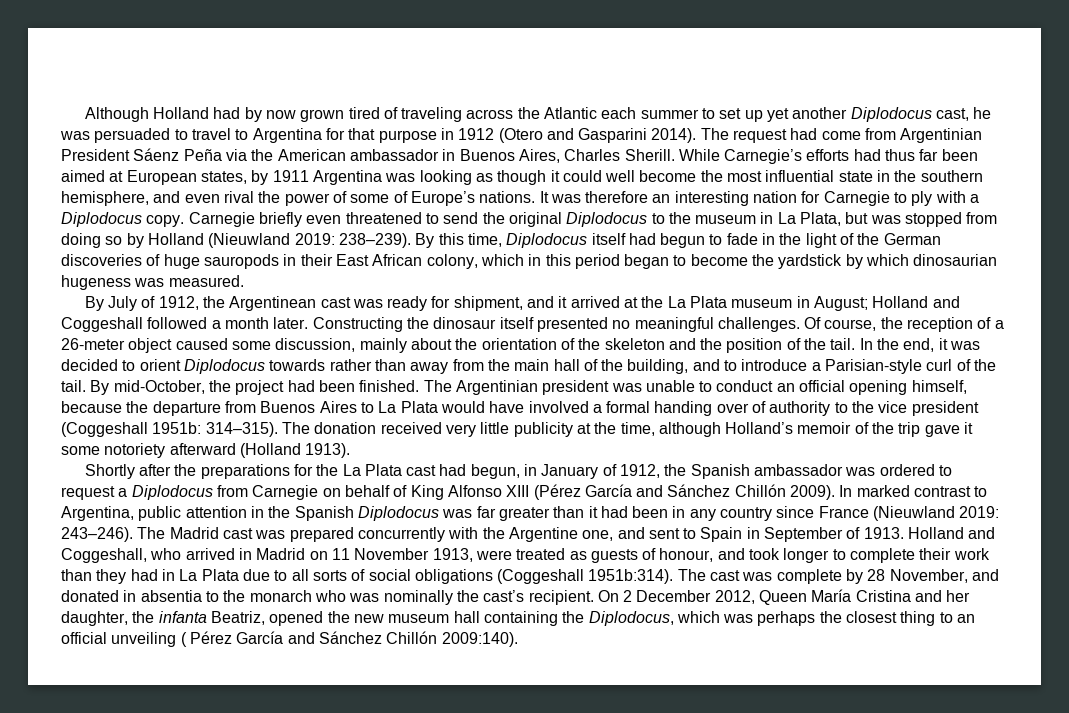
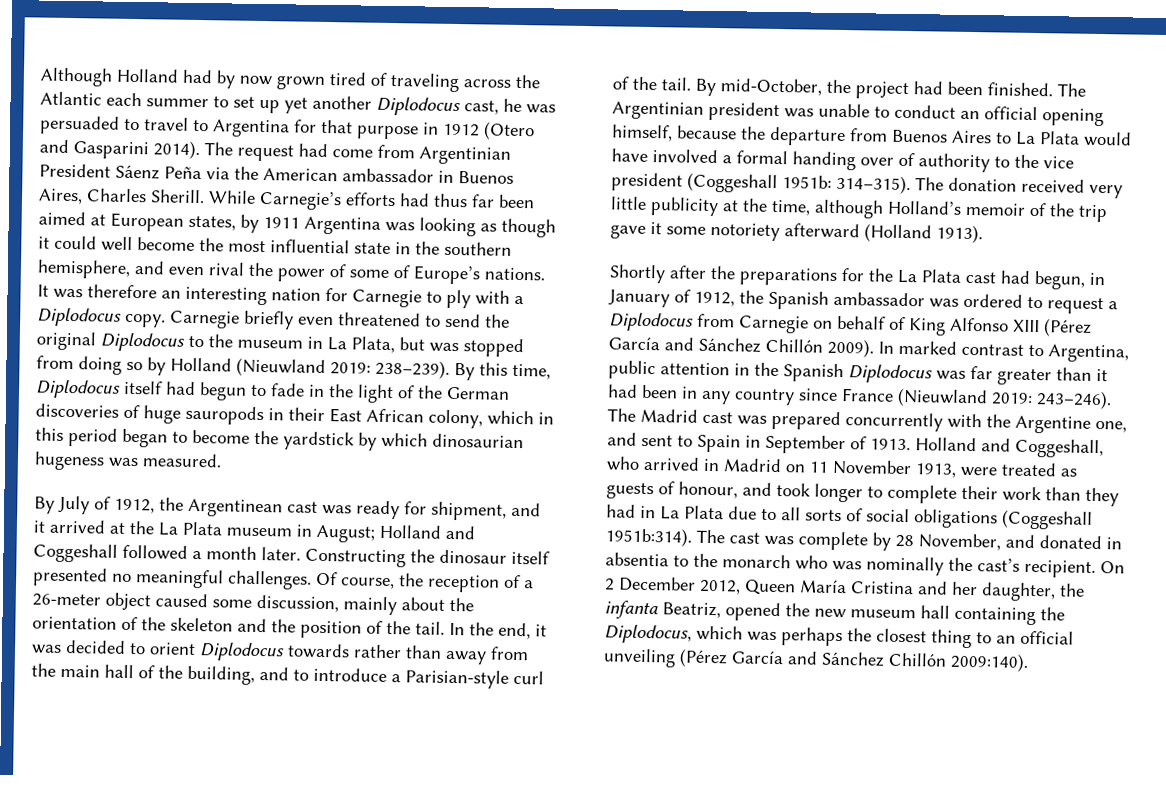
[180,631,232,647] ( Pérez -> [679,648,728,668] (Pérez

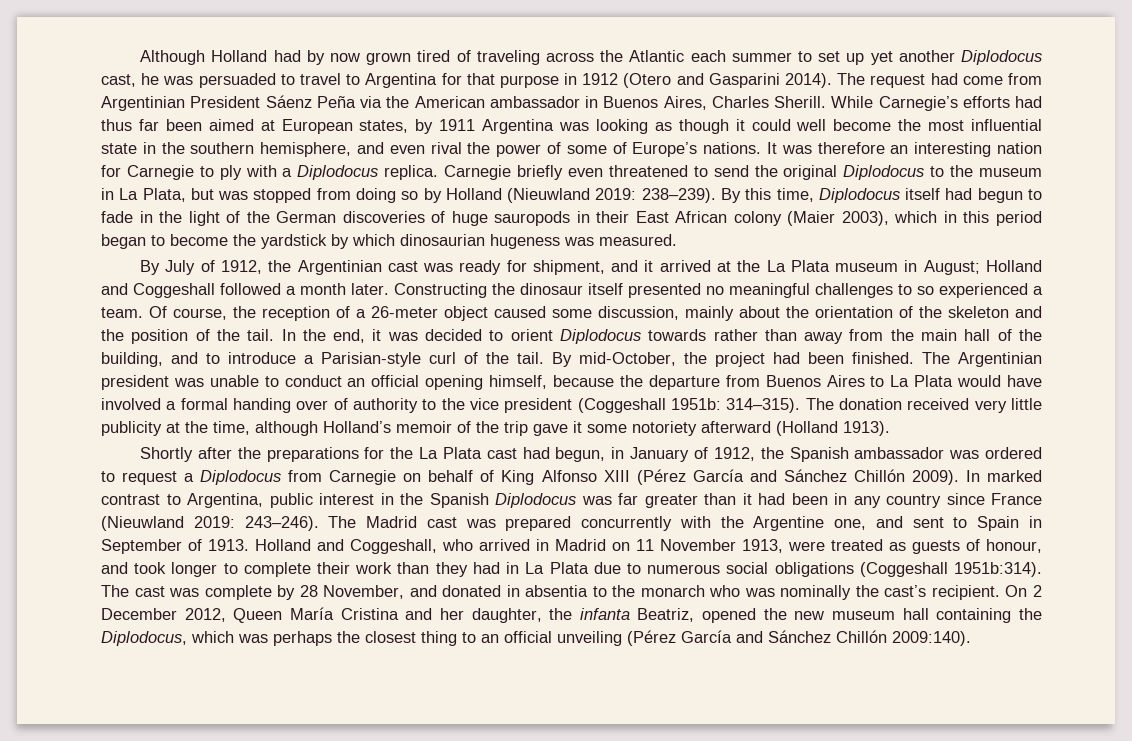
[125,313,166,328] copy. -> [384,165,439,180] replica.
[428,409,483,429] colony, -> [733,211,889,226] colony (Maier 2003),
[188,498,283,518] Argentinean -> [297,260,382,275] Argentinian
[227,570,312,590] challenges. -> [815,283,1043,298] [101,307,143,318] challenges to so experienced a team.
[660,362,730,376] attention -> [319,493,374,505] interest
[781,507,863,522] all sorts of -> [647,564,721,574] numerous

